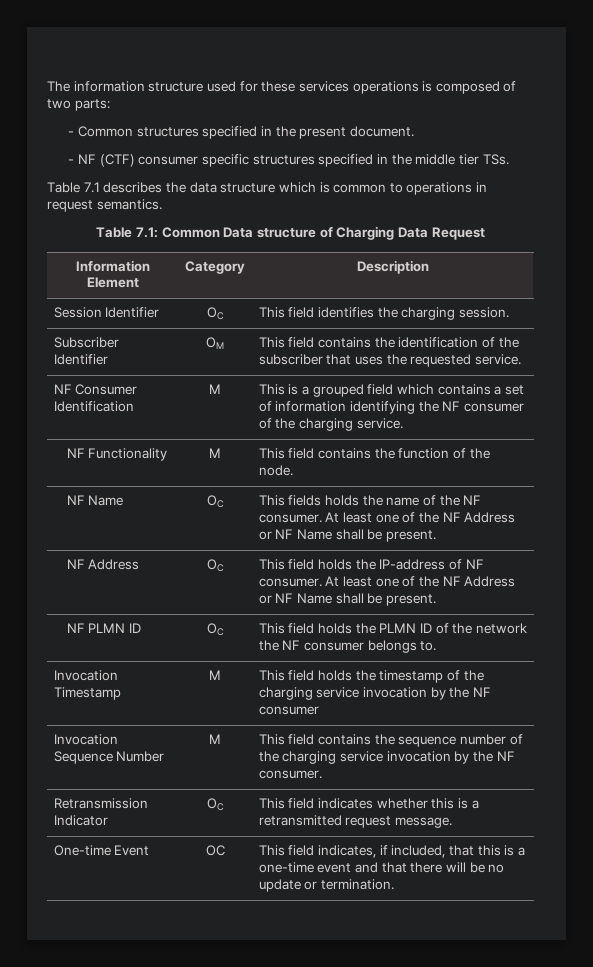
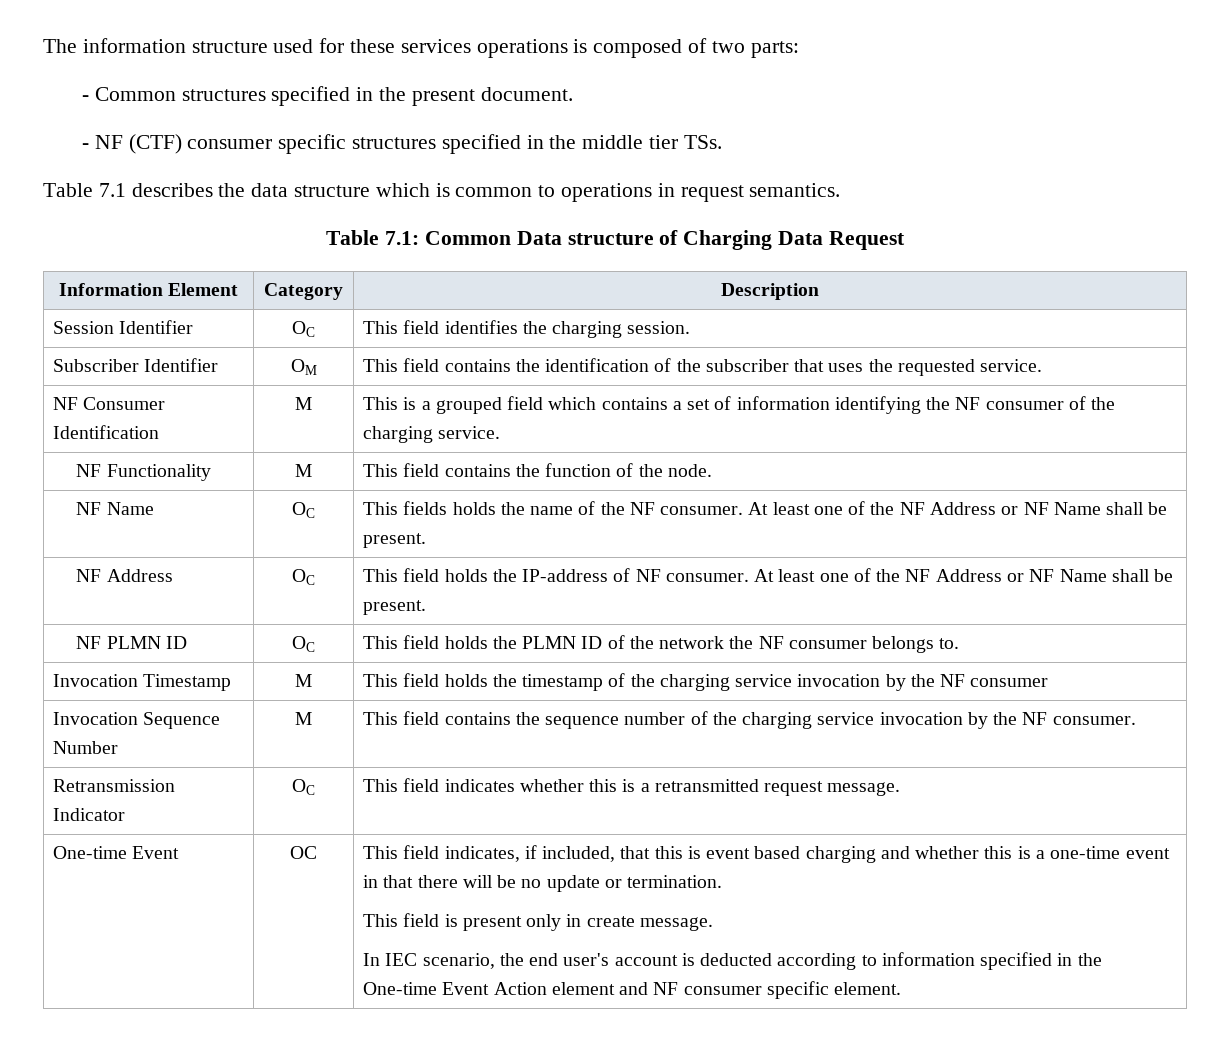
(515, 850) none -> [706,846,1031,863] event based charging and whether this is
[355,862,379,873] and -> [363,875,379,888] in
(395, 884) none -> [363,913,713,931] [363,952,1102,970] [363,981,902,999] // This field is present only in create message. // In IEC scenario, the end user's account is deducted according to information specified in the One-time Event Action element and NF consumer specific element.

